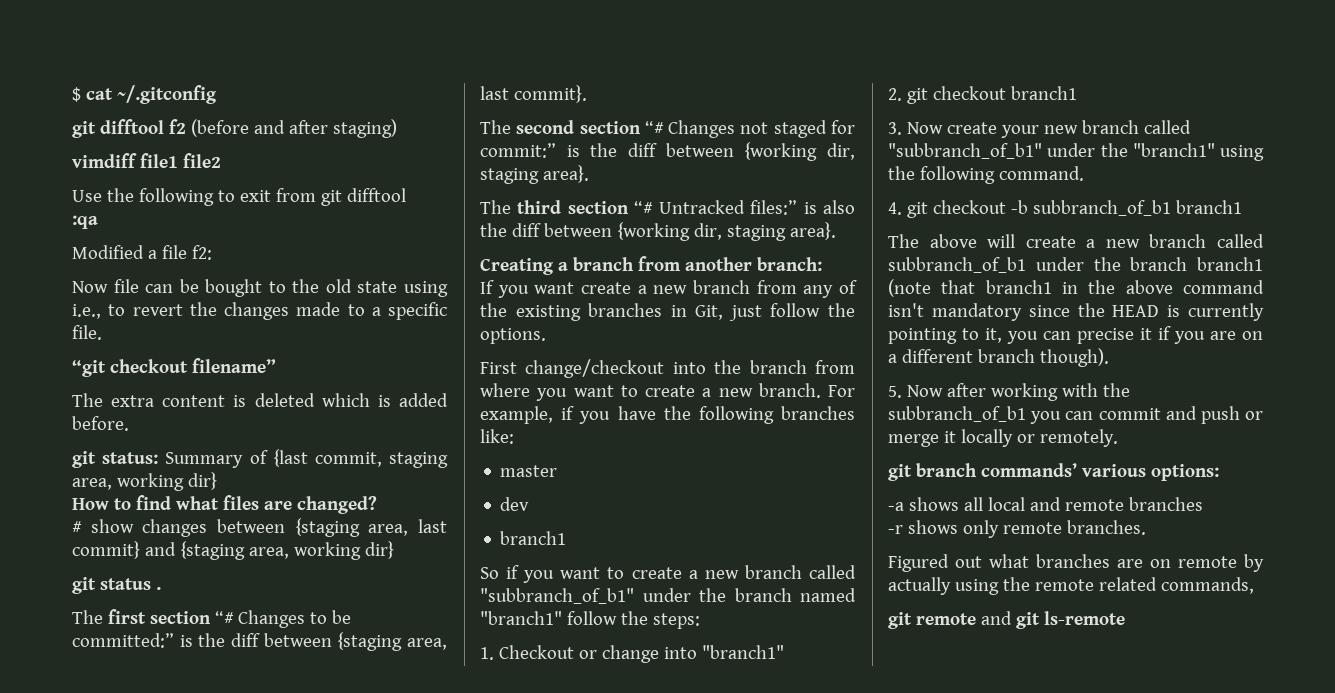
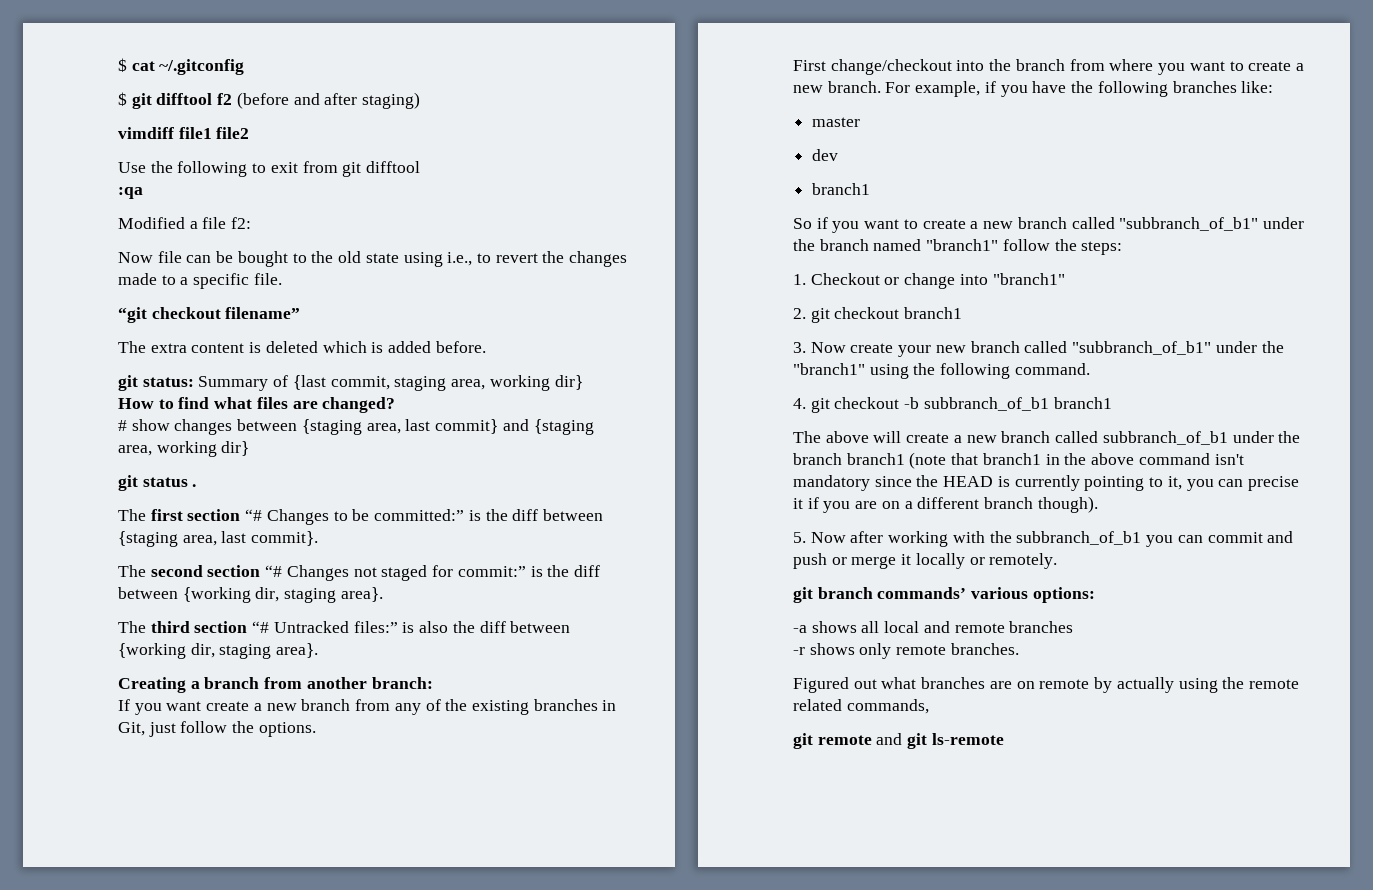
(217, 94) none -> [118,92,127,106] $

